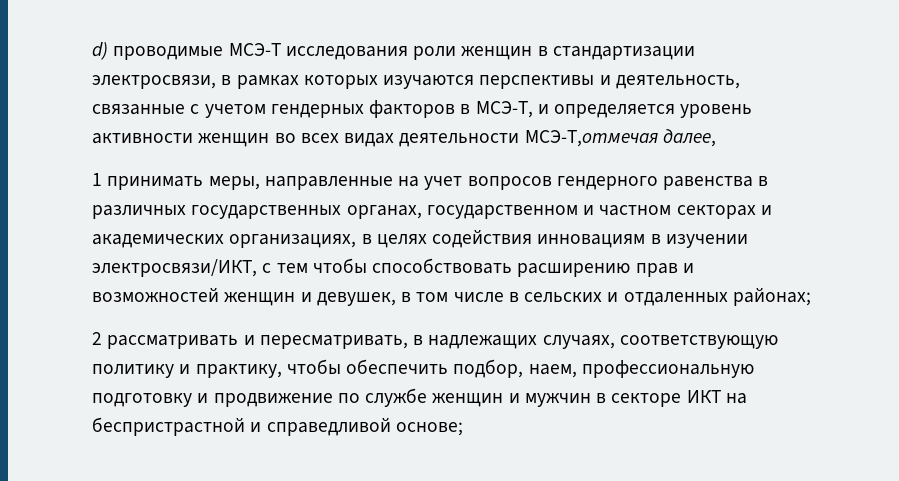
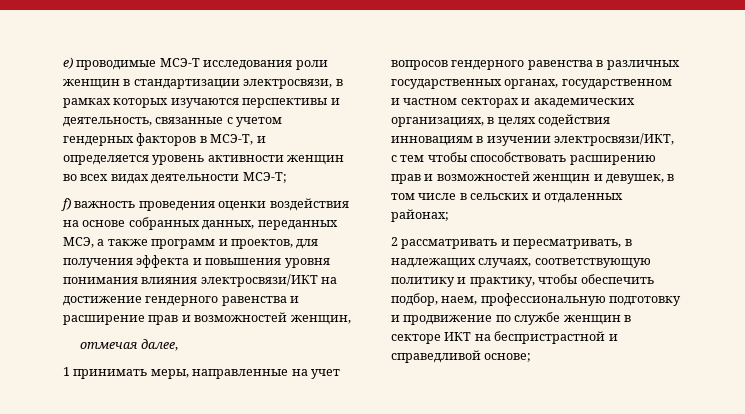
[92,42,108,60] d) -> [63,57,73,69] e)
[524,130,658,147] МСЭ-Т,отмечая -> [242,172,287,183] [61,198,349,211] [63,217,338,230] [63,237,319,249] [63,255,330,268] [63,274,338,287] [63,296,300,306] [63,312,351,325] [80,342,139,349] МСЭ-Т; // f) важность проведения оценки воздействия на основе собранных данных, переданных МСЭ, а также программ и проектов, для получения эффекта и повышения уровня понимания влияния электросвязи/ИКТ на достижение гендерного равенства и расширение прав и возможностей женщин, // отмечая
[508,393,591,407] и мужчин -> (621, 320) none

